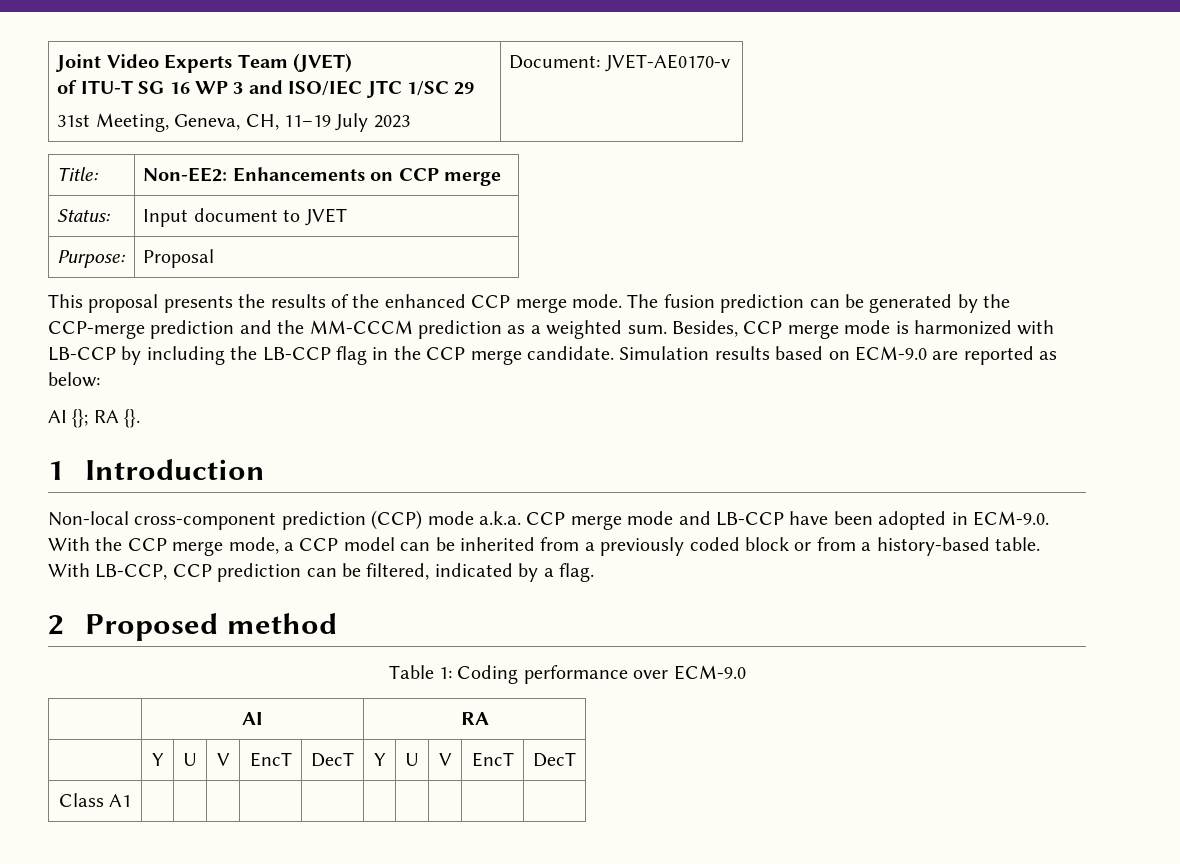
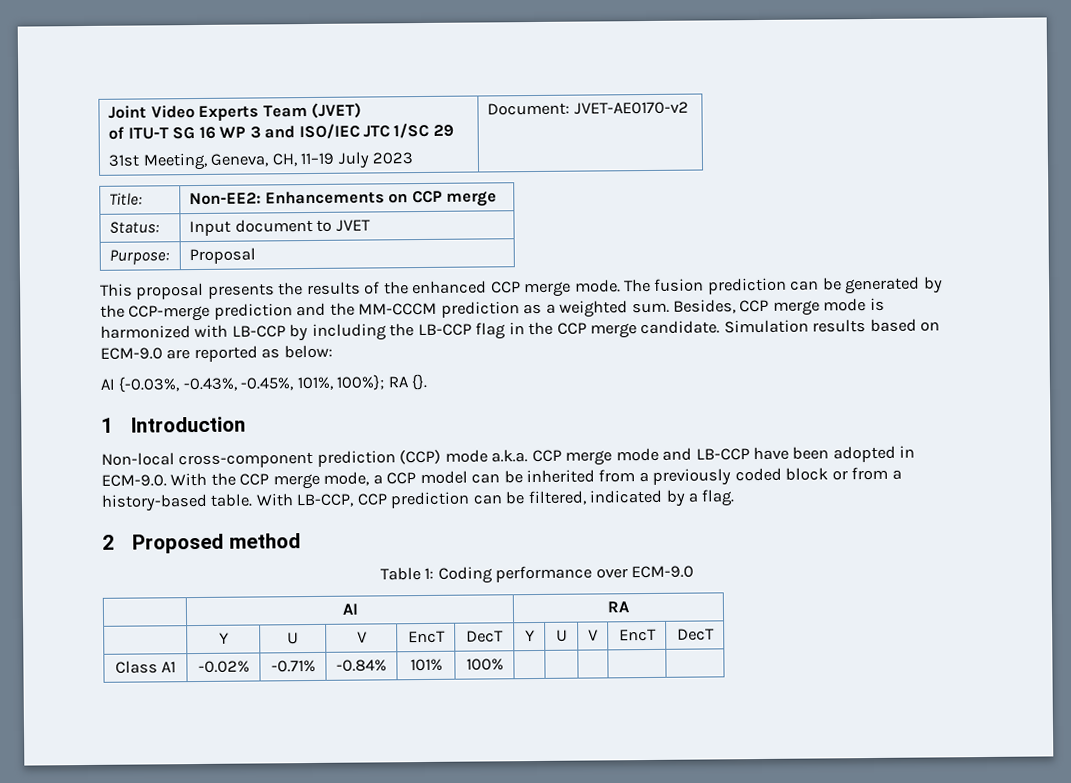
[604,54,730,72] JVET-AE0170-v -> [573,101,689,115] JVET-AE0170-v2
[72,409,89,428] {}; -> [118,374,385,393] {-0.03%, -0.43%, -0.45%, 101%, 100%};
(132, 800) | | | | -> [197,660,250,674] [270,659,316,673] [336,659,387,672] [409,658,443,672] [465,658,504,671] -0.02% | -0.71% | -0.84% | 101% | 100%

